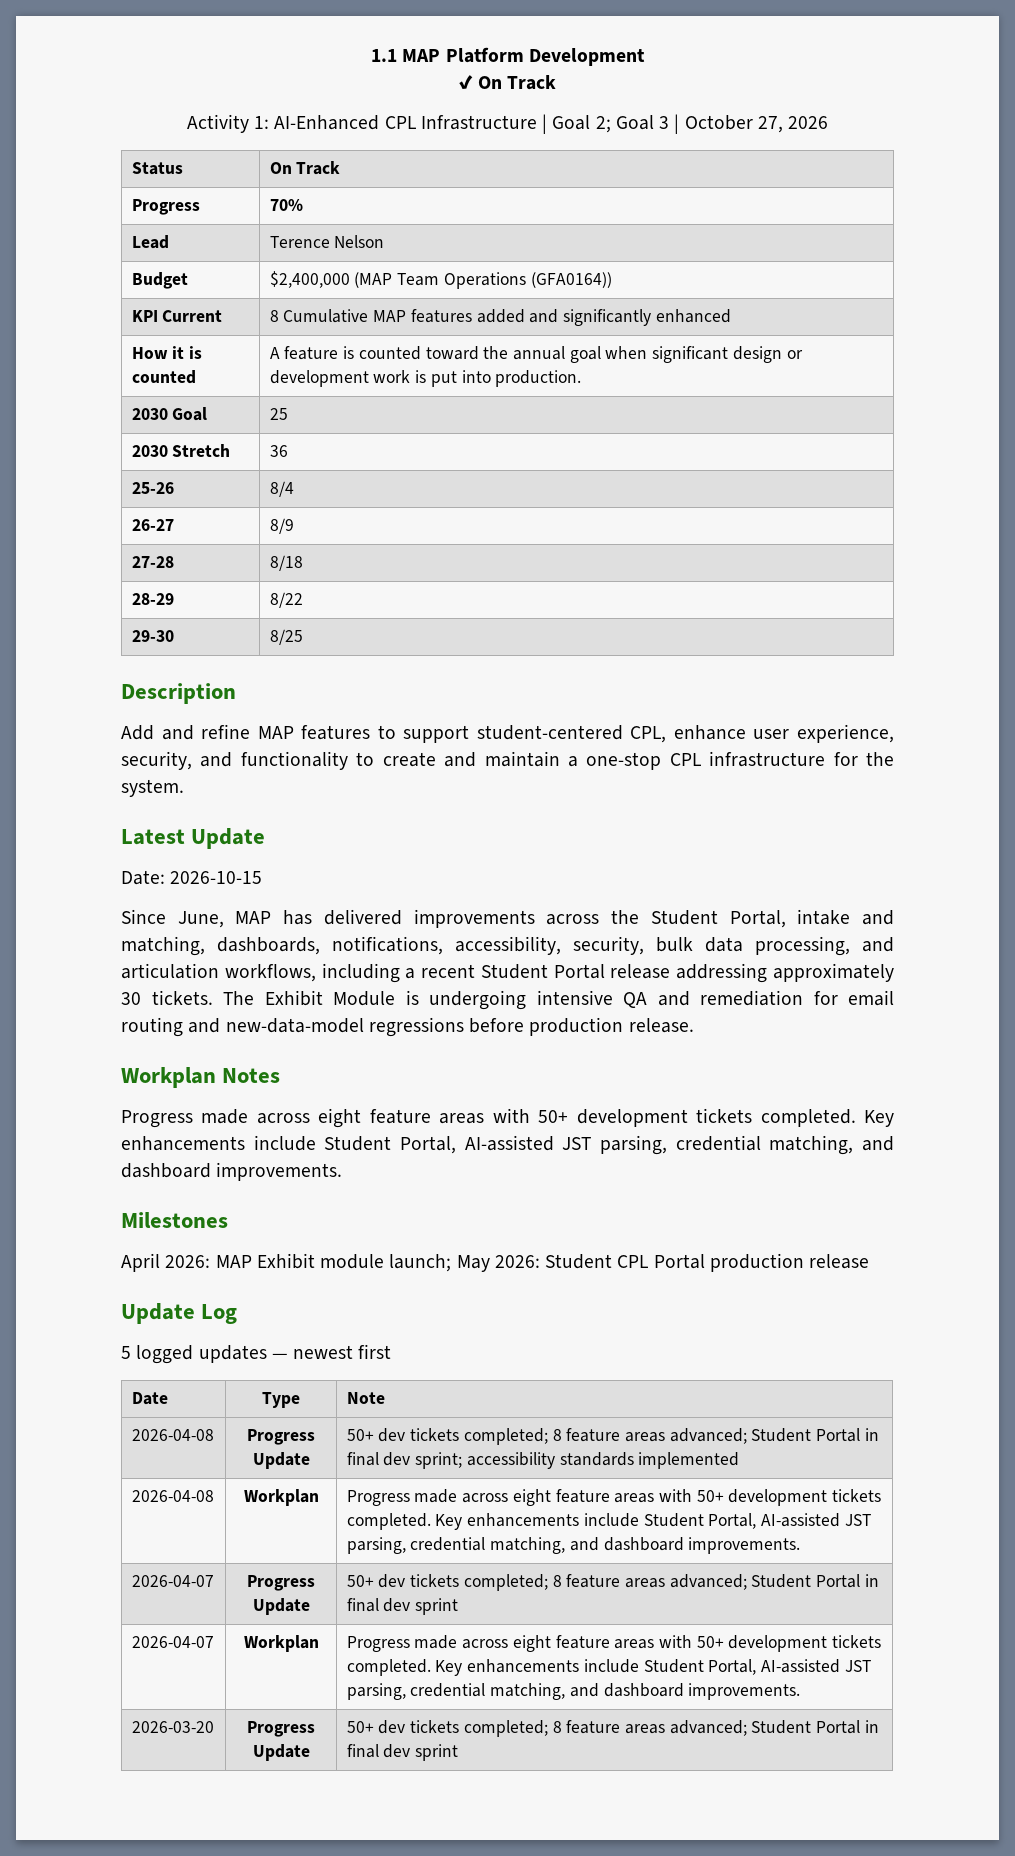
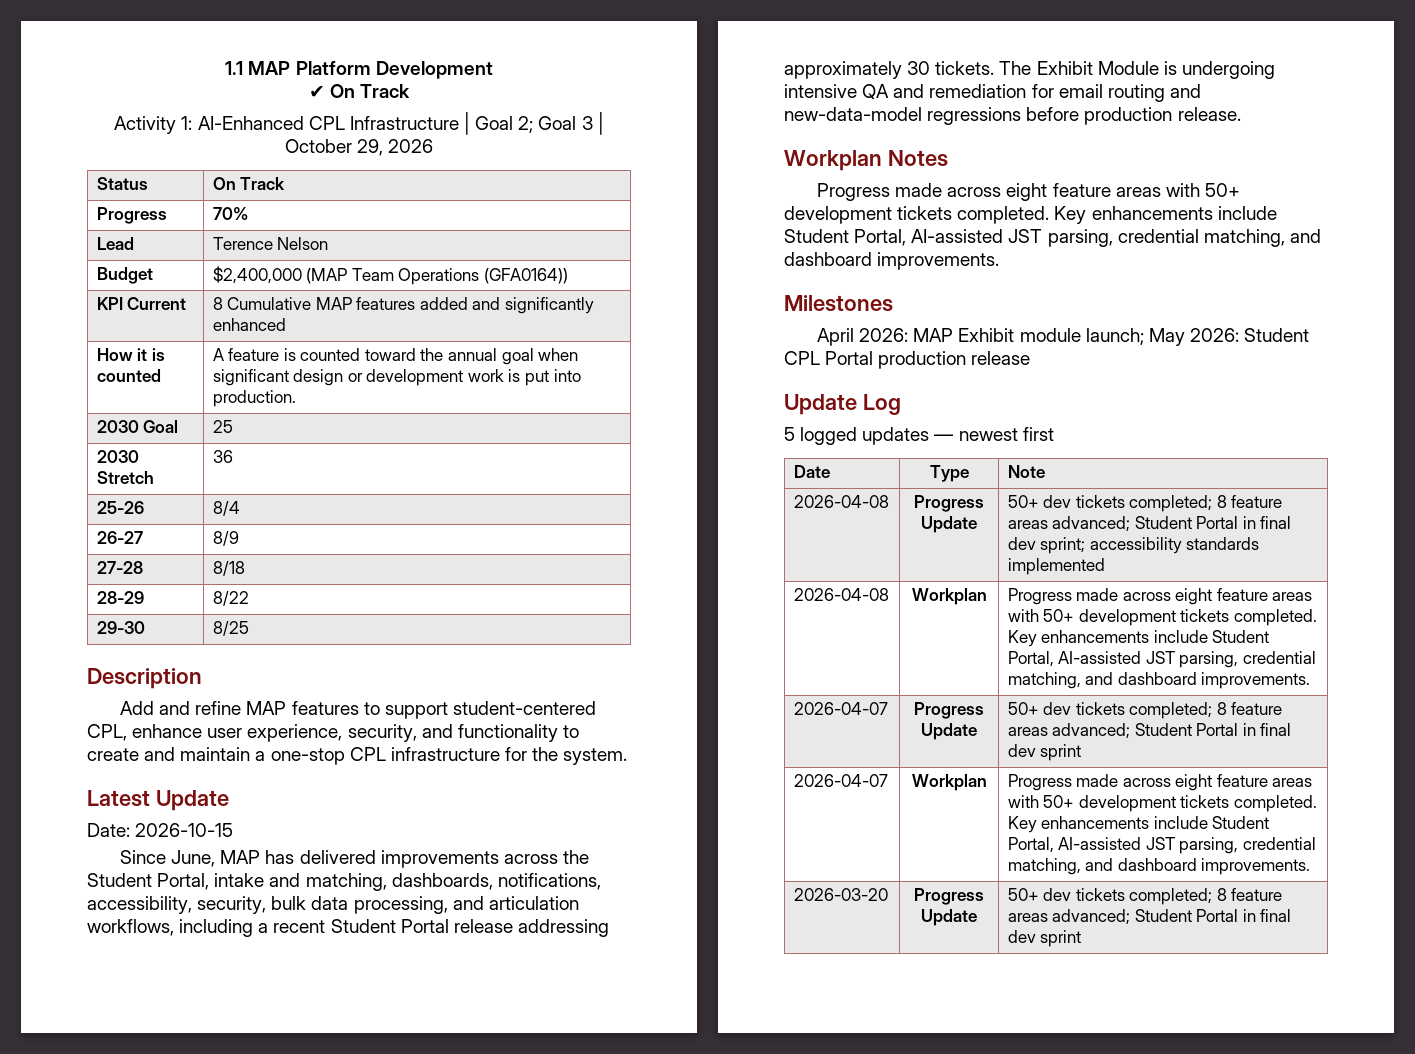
[757,116,783,133] 27, -> [357,139,383,156] 29,

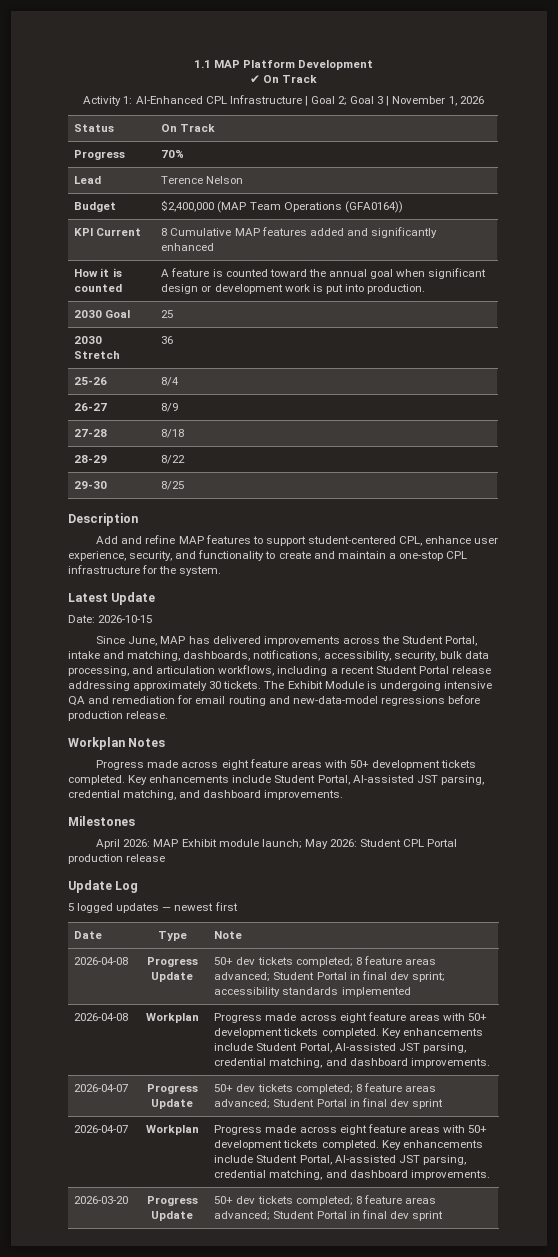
[284,139,383,156] October 29, -> [392,96,457,106] November 1,

